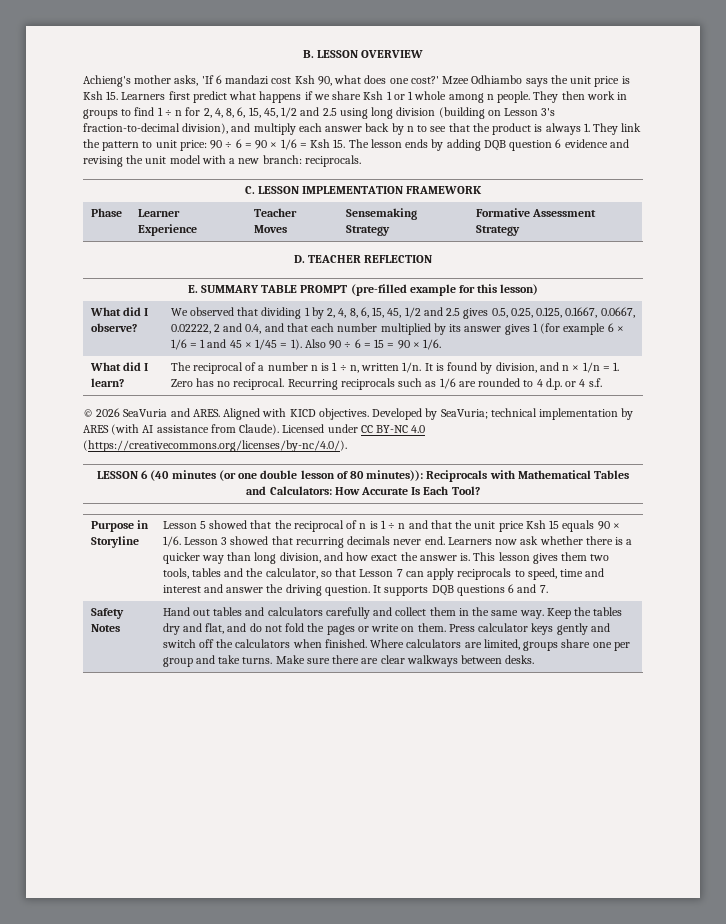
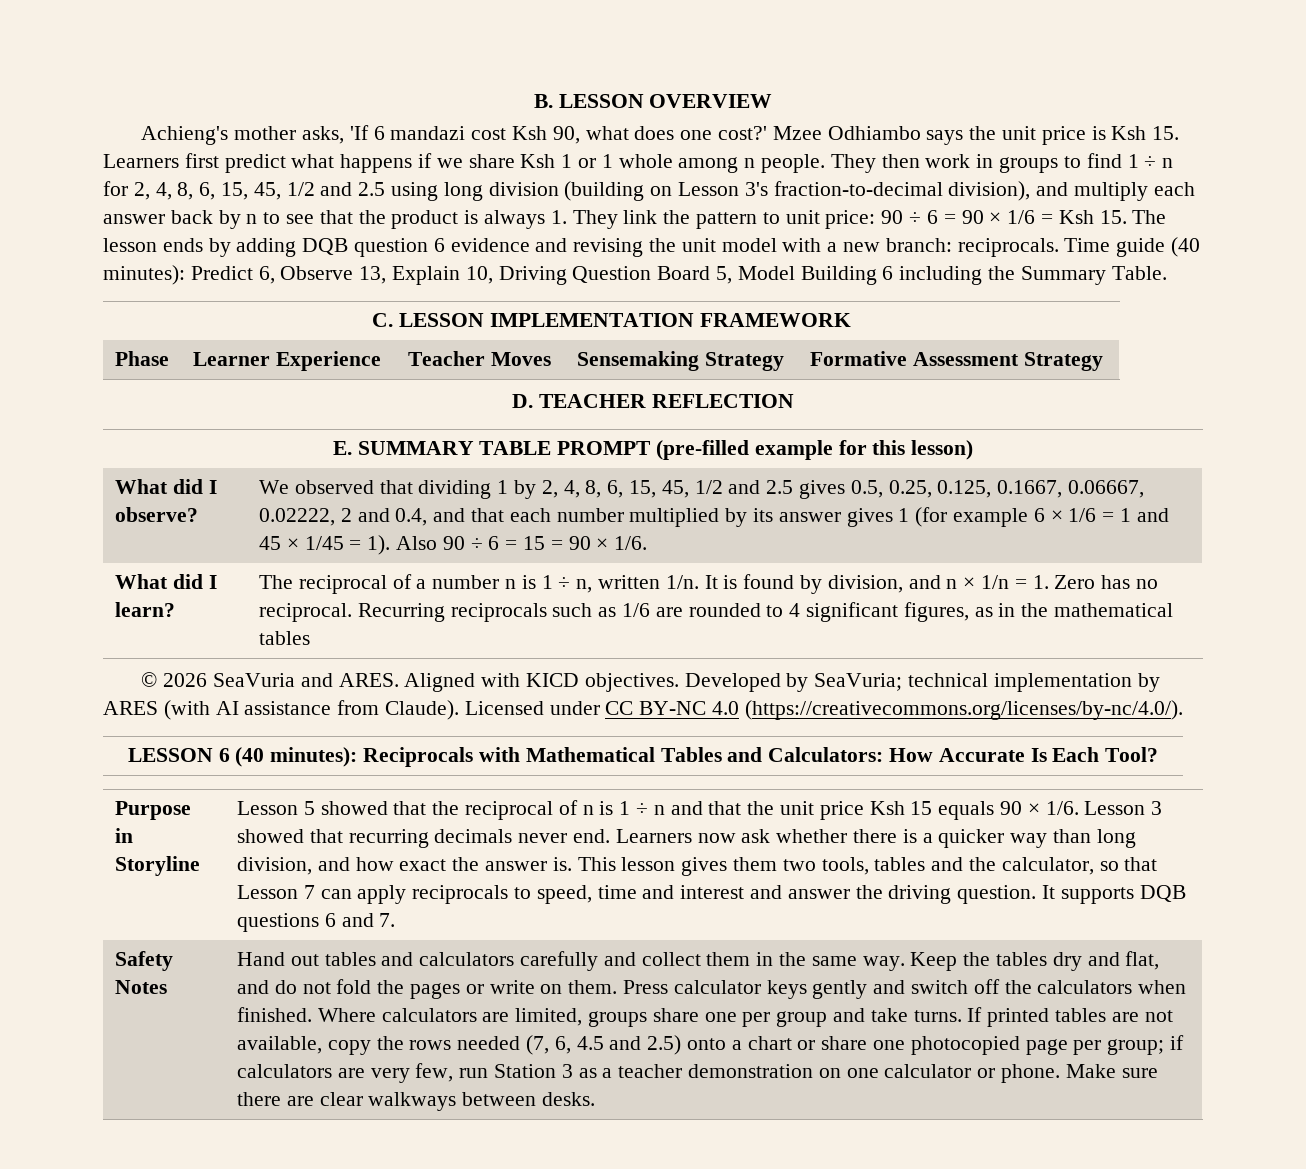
(361, 161) none -> [1064,237,1201,257] [103,265,1167,285] Time guide (40 minutes): Predict 6, Observe 13, Explain 10, Driving Question Board 5, Model Building 6 including the Summary Table.
[600,307,635,318] 0.0667, -> [1068,480,1145,498] 0.06667,
[545,378,602,390] d.p. or 4 s.f. -> [805,602,1173,622] [258,631,310,645] significant figures, as in the mathematical tables
[171,470,424,481] minutes (or one double lesson of 80 minutes)): -> [270,747,358,767] minutes):
(273, 660) none -> [967,1007,1173,1027] [236,1035,1185,1055] [236,1063,1060,1083] If printed tables are not available, copy the rows needed (7, 6, 4.5 and 2.5) onto a chart or share one photocopied page per group; if calculators are very few, run Station 3 as a teacher demonstration on one calculator or phone.

